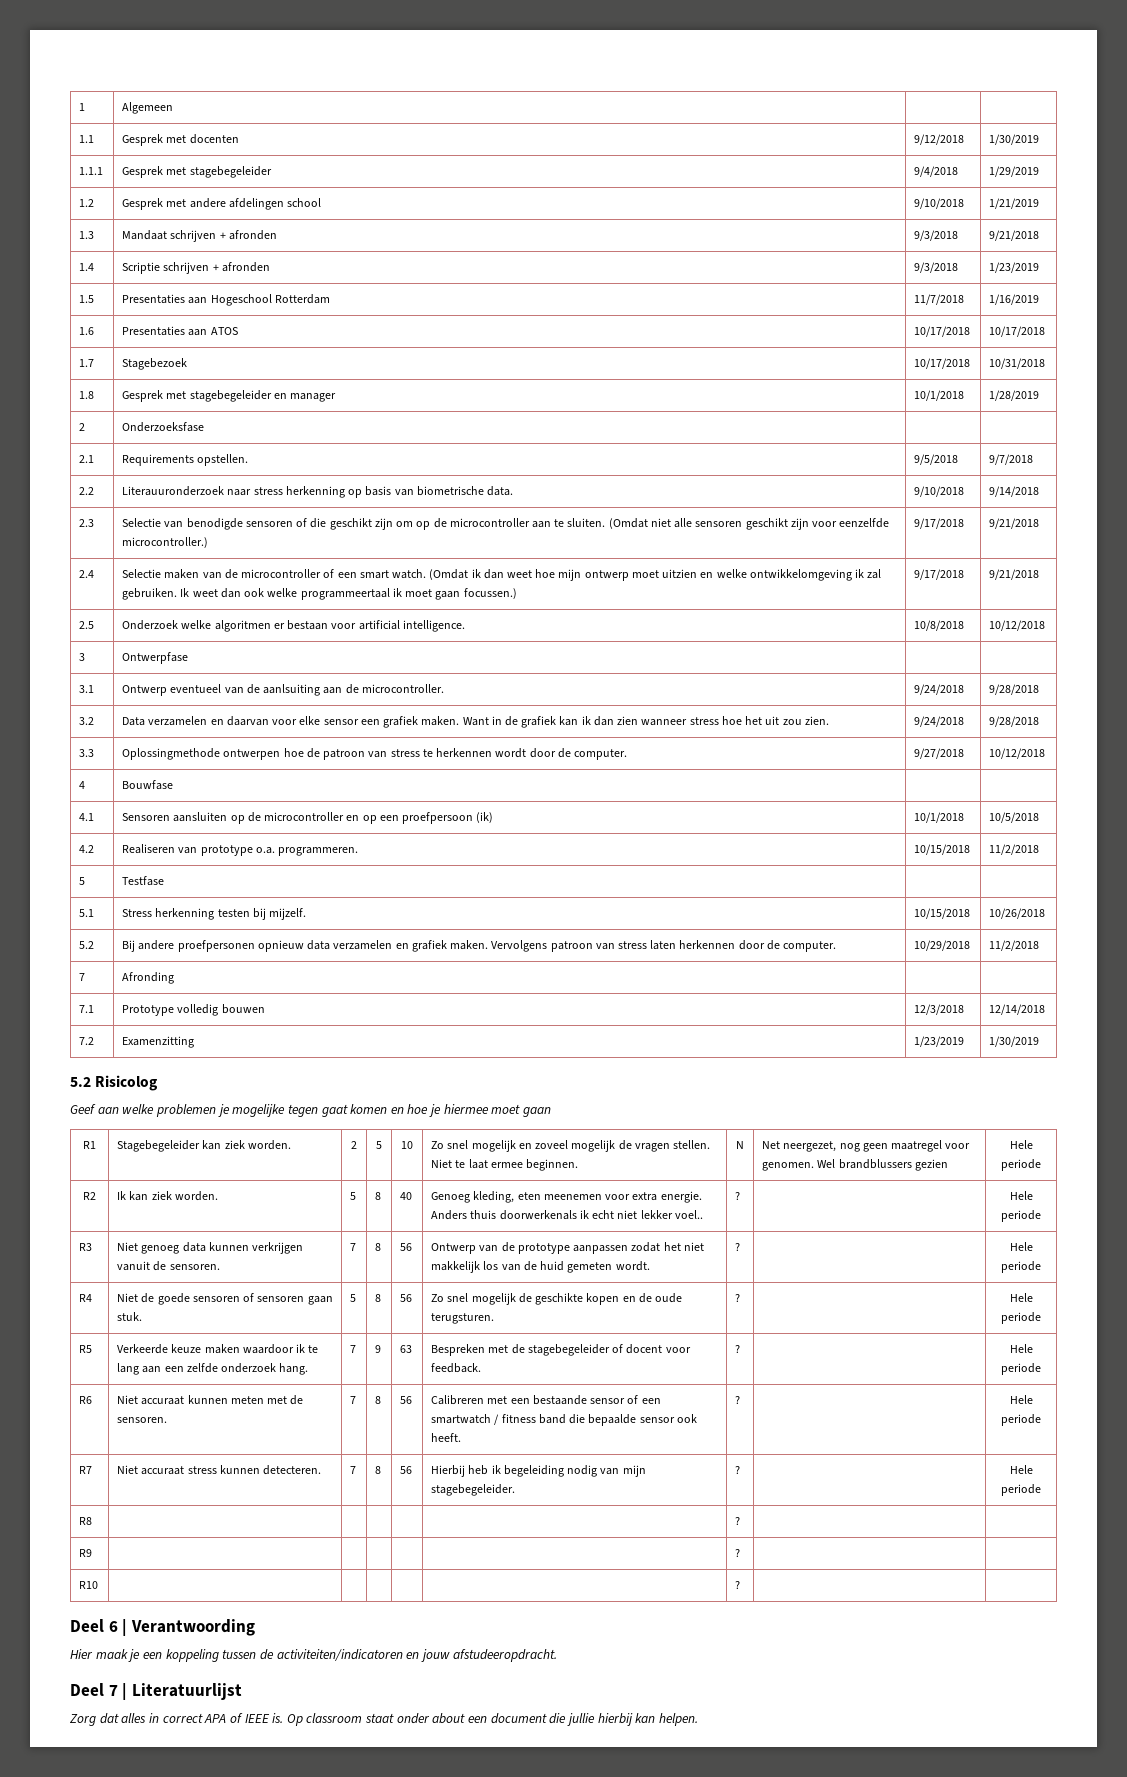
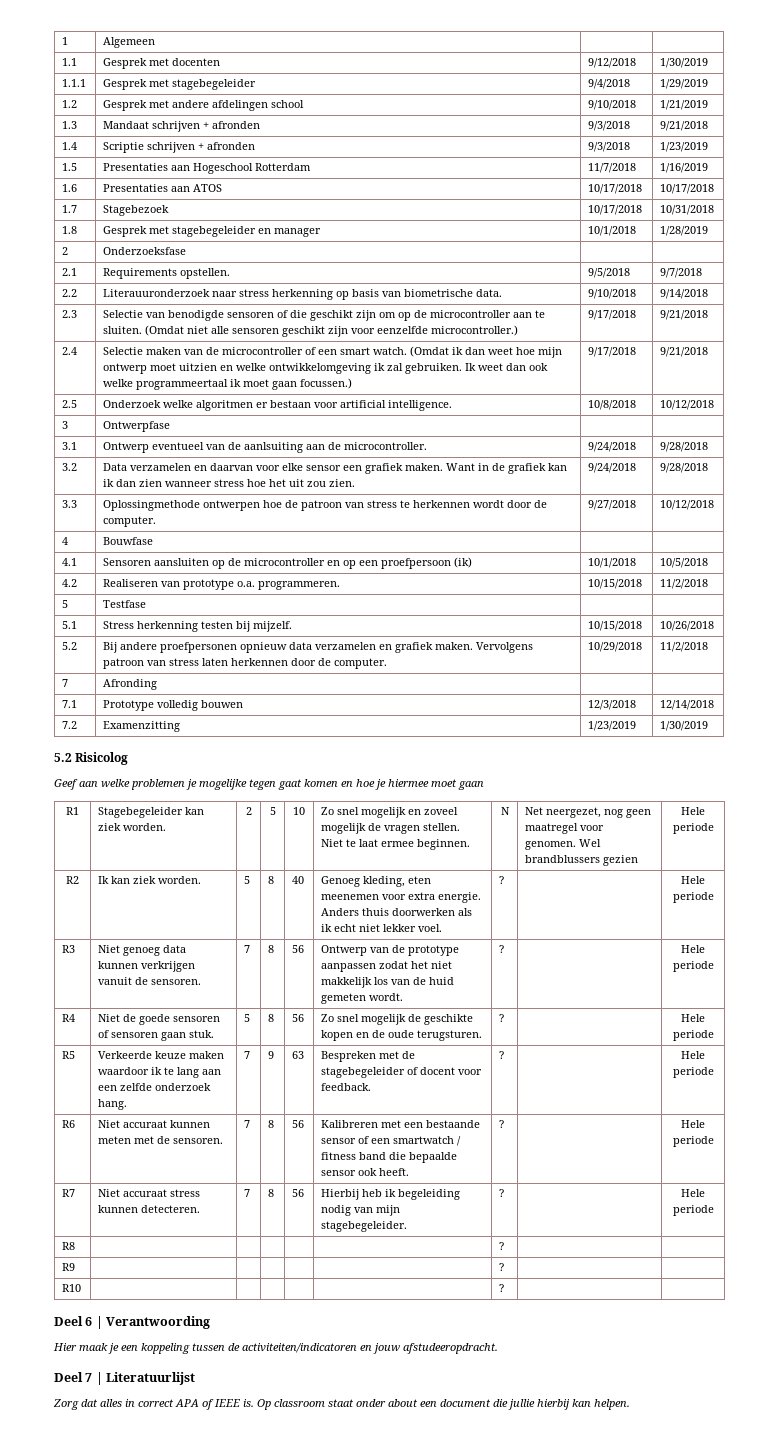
[499,1210,577,1220] doorwerkenals -> [392,908,473,916] doorwerken als
[674,1210,703,1219] voel.. -> [418,924,443,932] voel.
[431,1395,485,1405] Calibreren -> [321,1120,379,1128] Kalibreren

